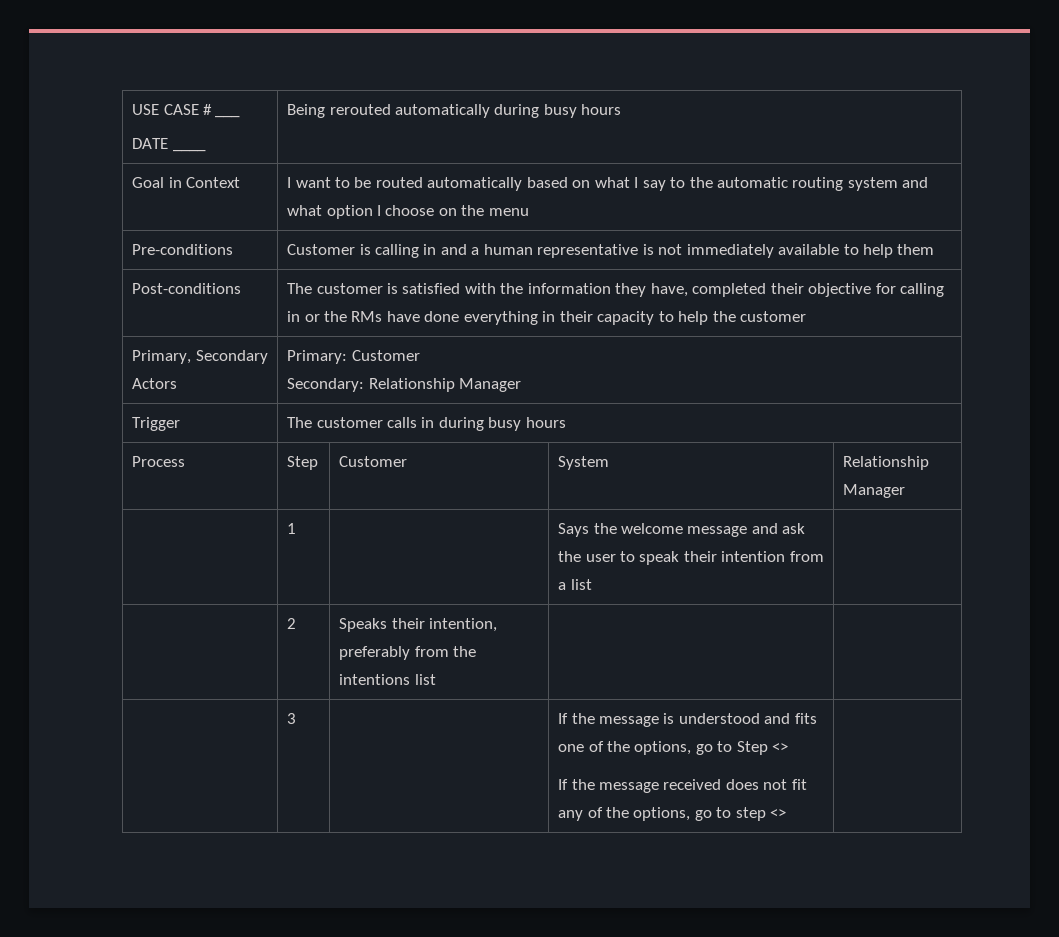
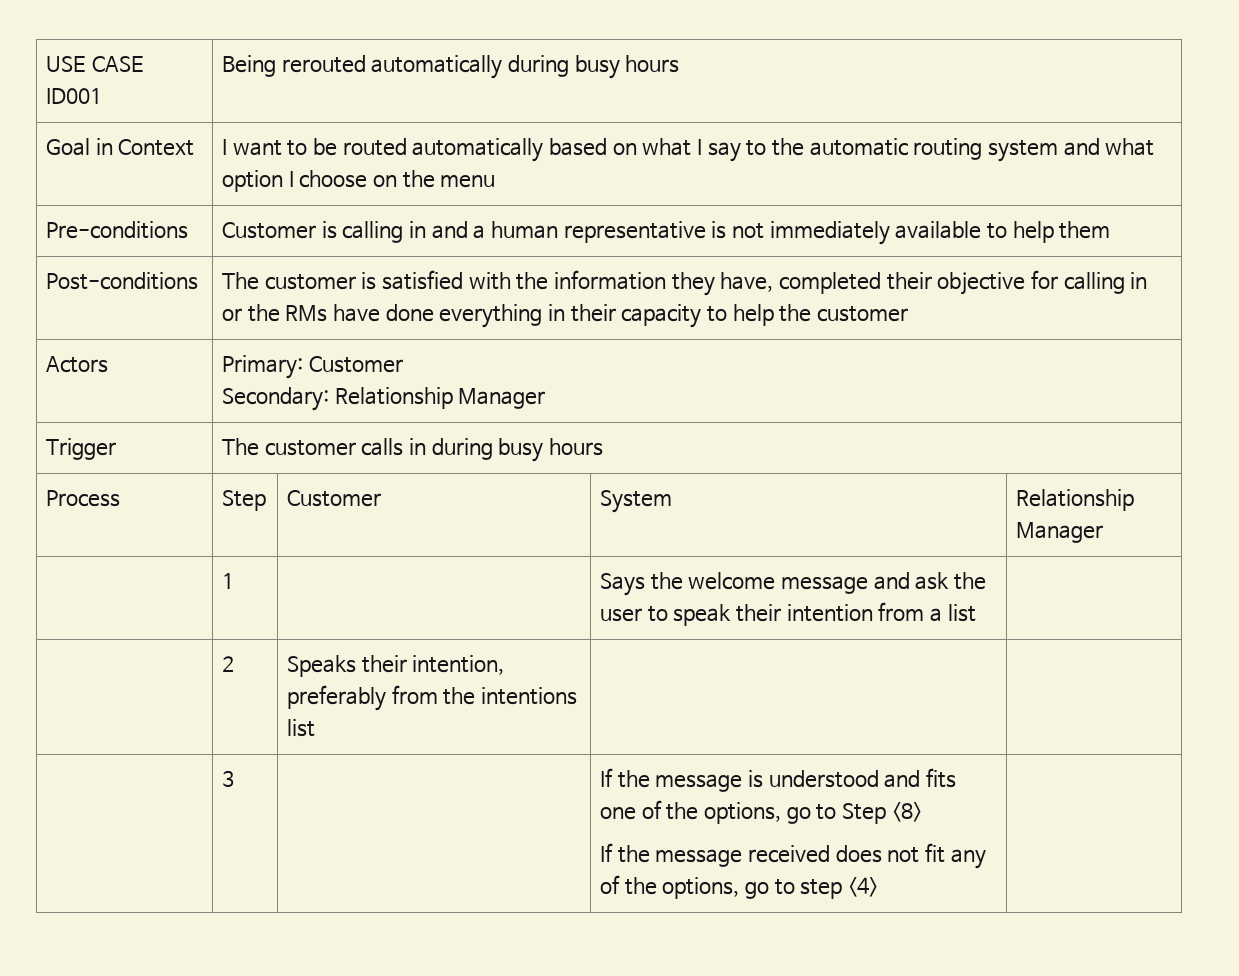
[203,104,213,115] [215,115,241,118] [132,138,169,149] [172,149,206,152] # ___ // DATE ____ -> [45,88,102,104] ID001
[132,350,268,364] Primary, Secondary -> (909, 314) none
[772,743,789,752] <> -> [891,802,922,822] <8>
[770,809,787,818] <> -> [847,877,878,897] <4>

